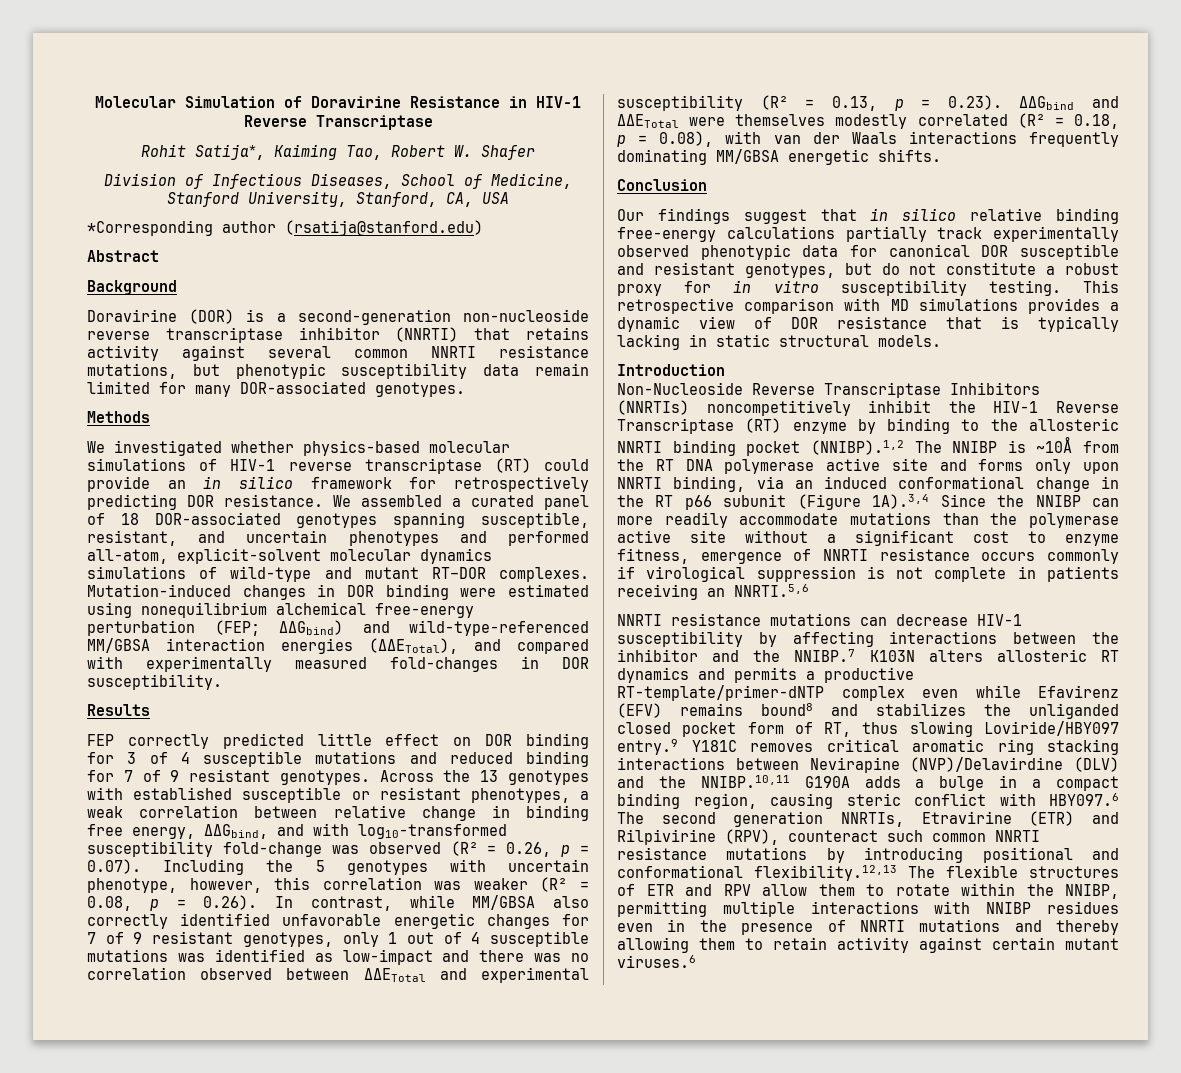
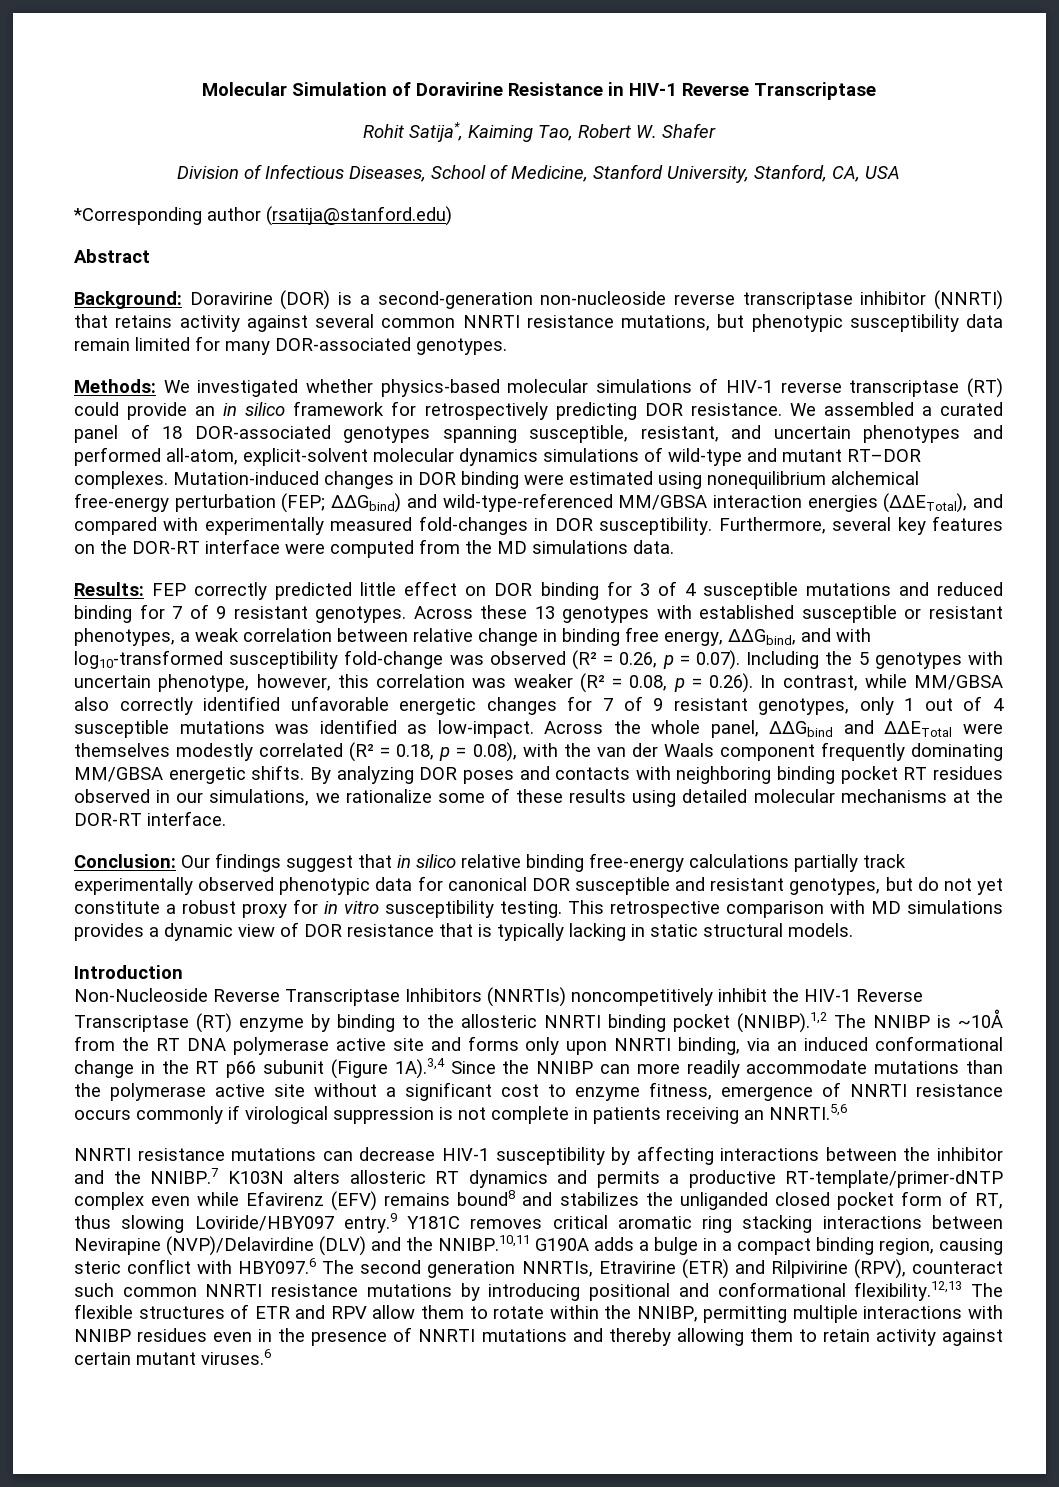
[87,280,177,295] Background // -> [74,291,182,309] Background:
[87,411,150,423] Methods // -> [74,379,156,393] Methods:
[87,704,150,716] // Results // -> [718,516,1004,535] [74,539,674,558] [74,582,144,596] Furthermore, several key features on the DOR-RT interface were computed from the MD simulations data. // Results:
[443,770,471,782] the -> [480,605,528,619] these
[342,949,589,965] [87,967,589,983] [617,95,1002,111] low-impact and there was no correlation observed between ΔΔETotal and experimental susceptibility (R² = 0.13, p = 0.23). -> [437,720,759,738] low-impact. Across the whole panel,
(762, 137) none -> [563,743,591,757] the
[908,131,1017,144] interactions -> [719,744,815,761] component
[617,179,707,191] // Conclusion // -> [309,766,1003,784] [74,788,1003,807] [74,811,226,826] [74,854,176,868] By analyzing DOR poses and contacts with neighboring binding pocket RT residues observed in our simulations, we rationalize some of these results using detailed molecular mechanisms at the DOR-RT interface. // Conclusion:
(937, 269) none -> [976,878,1003,895] yet

